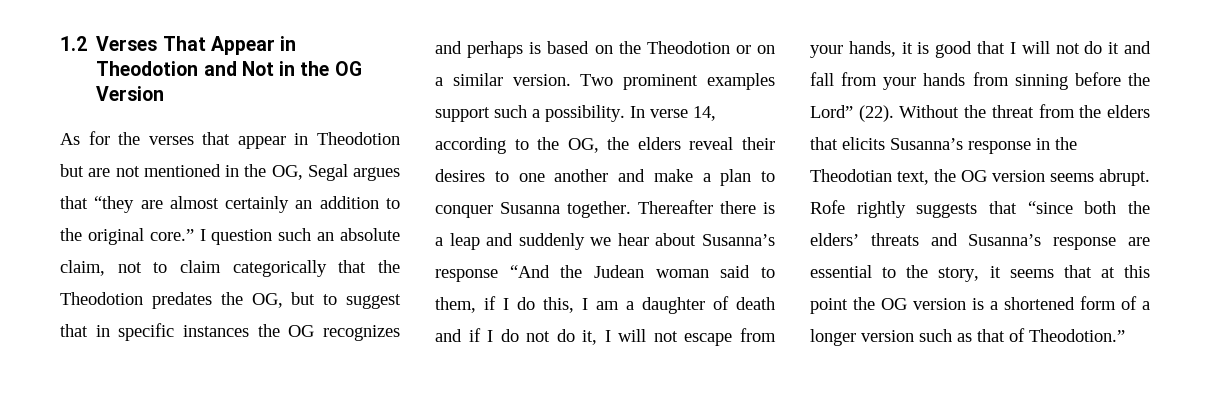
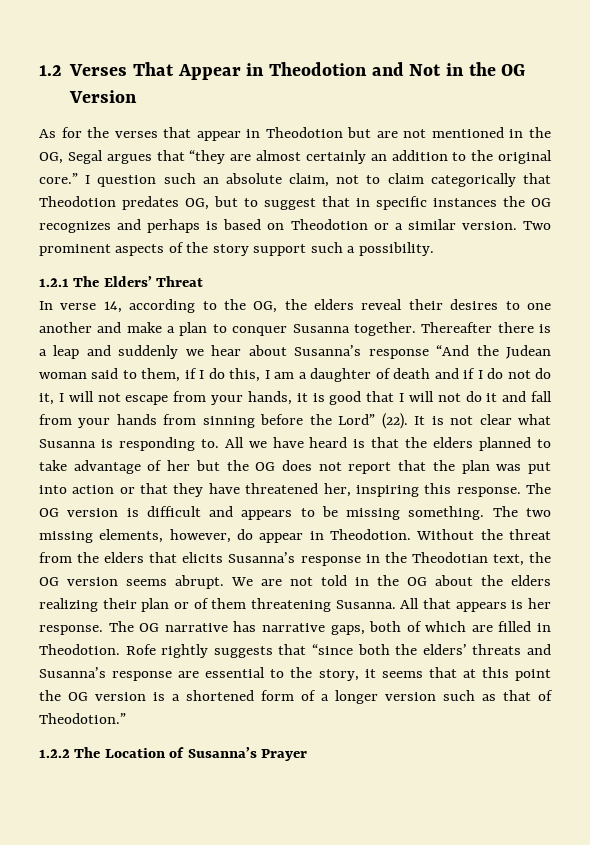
[378,260,400,273] the -> (551, 178) none
[220,292,243,305] the -> (179, 203) none
[618,41,641,54] the -> (285, 226) none
[757,45,775,54] on -> (389, 226) none
[707,73,775,90] examples -> [115,242,249,256] aspects of the story
(625, 113) none -> [39,276,204,287] // 1.2.1 The Elders’ Threat //
(894, 113) none -> [414,414,551,425] [39,437,551,451] [39,460,551,474] [39,483,552,497] [39,506,551,520] [39,529,411,543] It is not clear what Susanna is responding to. All we have heard is that the elders planned to take advantage of her but the OG does not report that the plan was put into action or that they have threatened her, inspiring this response. The OG version is difficult and appears to be missing something. The two missing elements, however, do appear in Theodotion.
(1150, 177) none -> [231,575,551,586] [39,598,552,612] [39,621,551,635] [39,644,120,655] We are not told in the OG about the elders realizing their plan or of them threatening Susanna. All that appears is her response. The OG narrative has narrative gaps, both of which are filled in Theodotion.
(1125, 335) none -> [39,747,308,761] // 1.2.2 The Location of Susanna’s Prayer

